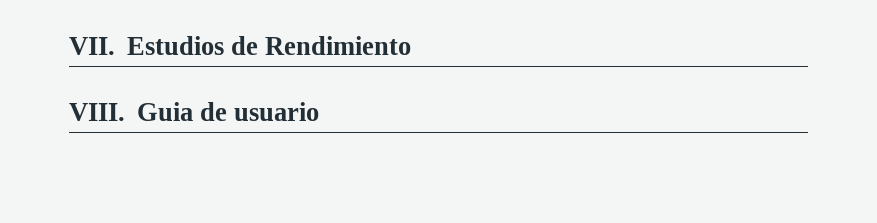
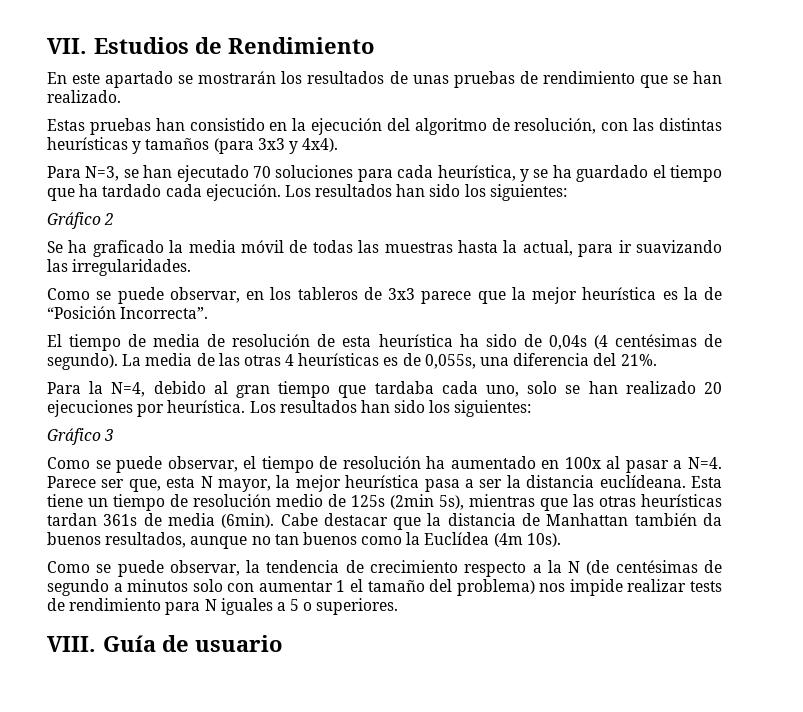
(411, 45) none -> [47,71,722,88] [47,90,121,103] [47,118,722,135] [47,137,339,154] [47,165,722,182] [47,184,567,201] [47,212,115,229] [47,240,722,257] [47,259,192,276] [47,287,722,304] [47,306,209,319] [47,334,722,351] [47,353,657,370] [47,381,722,398] [47,400,532,417] [47,428,115,445] [47,456,722,473] [47,475,722,492] [47,494,722,511] [47,513,722,530] [47,532,561,549] [47,560,723,577] [47,579,722,596] [47,598,399,615] // En este apartado se mostrarán los resultados de unas pruebas de rendimiento que se han realizado. // Estas pruebas han consistido en la ejecución del algoritmo de resolución, con las distintas heurísticas y tamaños (para 3x3 y 4x4). // Para N=3, se han ejecutado 70 soluciones para cada heurística, y se ha guardado el tiempo que ha tardado cada ejecución. Los resultados han sido los siguientes: // Gráfico 2 // Se ha graficado la media móvil de todas las muestras hasta la actual, para ir suavizando las irregularidades. // Como se puede observar, en los tableros de 3x3 parece que la mejor heurística es la de “Posición Incorrecta”. // El tiempo de media de resolución de esta heurística ha sido de 0,04s (4 centésimas de segundo). La media de las otras 4 heurísticas es de 0,055s, una diferencia del 21%. // Para la N=4, debido al gran tiempo que tardaba cada uno, solo se han realizado 20 ejecuciones por heurística. Los resultados han sido los siguientes: // Gráfico 3 // Como se puede observar, el tiempo de resolución ha aumentado en 100x al pasar a N=4. Parece ser que, esta N mayor, la mejor heurística pasa a ser la distancia euclídeana. Esta tiene un tiempo de resolución medio de 125s (2min 5s), mientras que las otras heurísticas tardan 361s de media (6min). Cabe destacar que la distancia de Manhattan también da buenos resultados, aunque no tan buenos como la Euclídea (4m 10s). // Como se puede observar, la tendencia de crecimiento respecto a la N (de centésimas de segundo a minutos solo con aumentar 1 el tamaño del problema) nos impide realizar tests de rendimiento para N iguales a 5 o superiores.
[136,102,193,121] Guia -> [102,635,156,652] Guía

